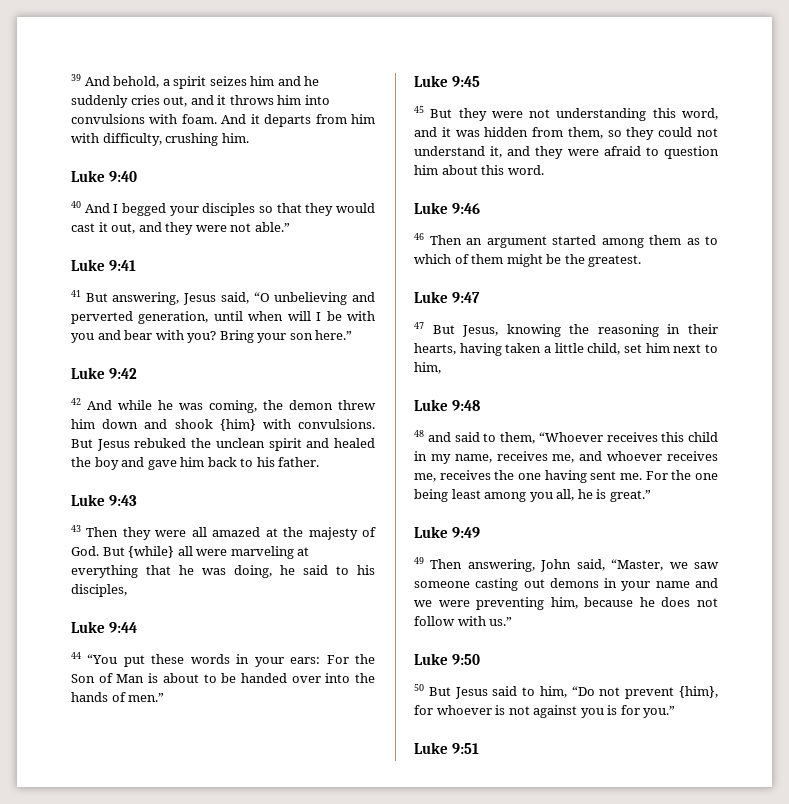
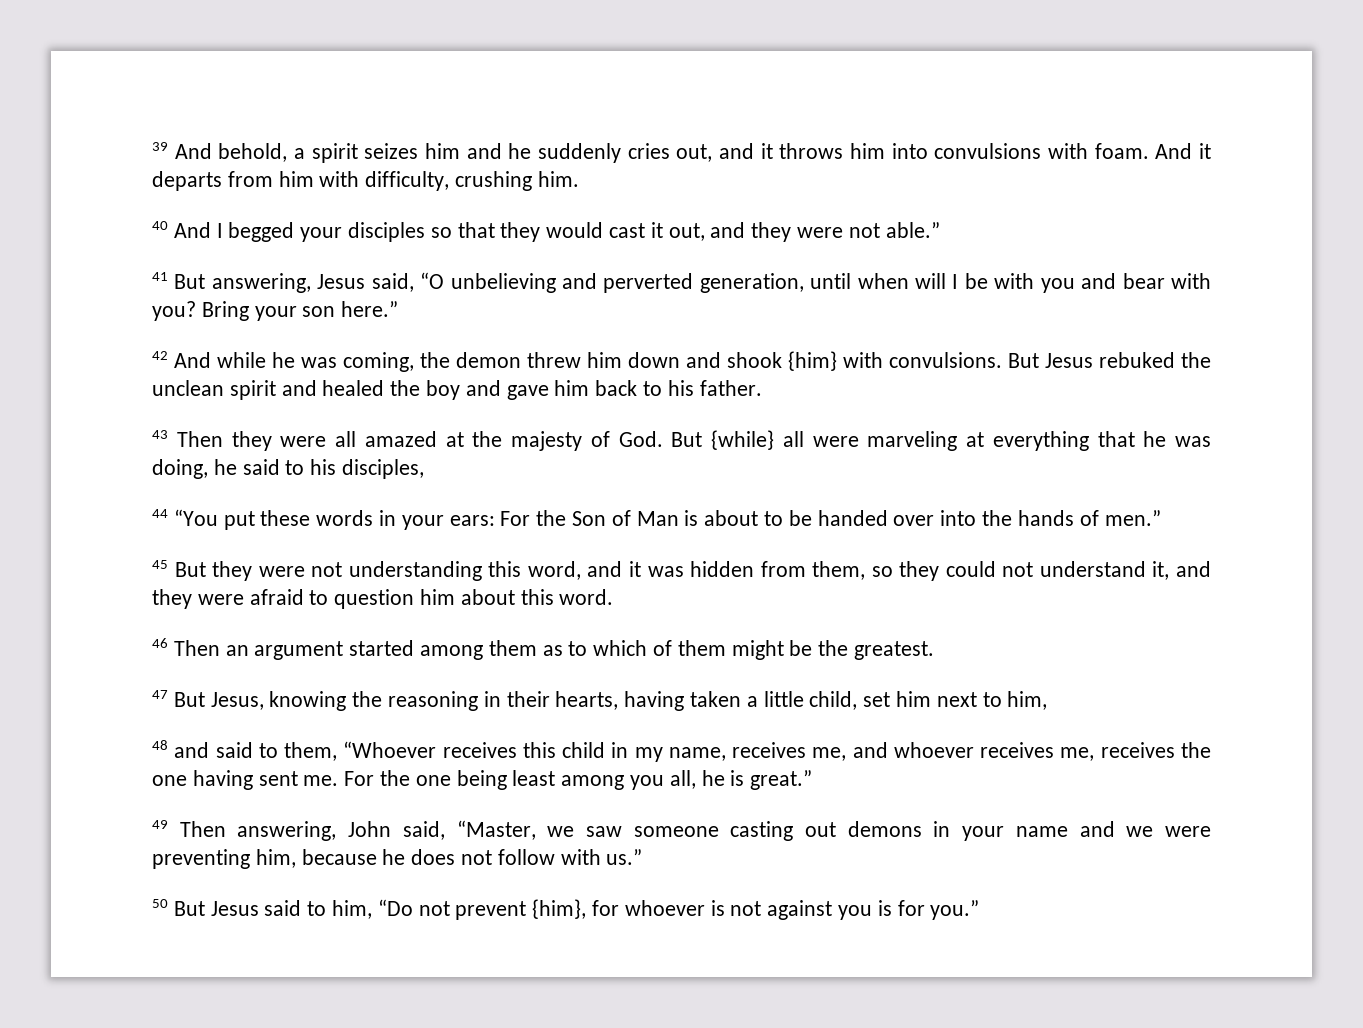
[71,170,138,182] // Luke 9:40 -> (579, 179) none
[71,259,137,271] // Luke 9:41 -> (940, 230) none
[71,367,138,379] // Luke 9:42 -> (399, 309) none
[71,494,138,506] // Luke 9:43 -> (762, 388) none
[71,621,138,633] // Luke 9:44 -> (425, 469) none
[414,75,481,87] // Luke 9:45 -> (1161, 518) none
[414,202,481,214] // Luke 9:46 -> (614, 597) none
[414,291,481,303] // Luke 9:47 -> (935, 650) none
[414,399,481,411] // Luke 9:48 -> (1048, 700) none
[414,526,481,538] // Luke 9:49 -> (813, 780) none
[414,653,481,665] // Luke 9:50 -> (643, 857) none
[414,742,480,754] // Luke 9:51 -> (980, 910) none

